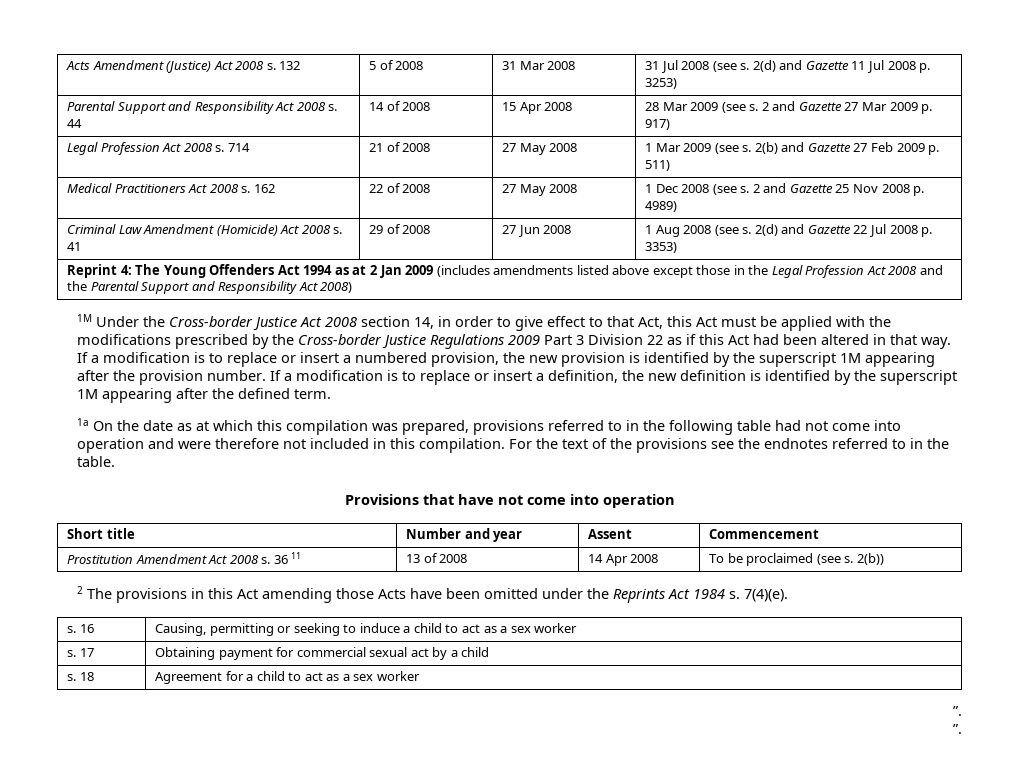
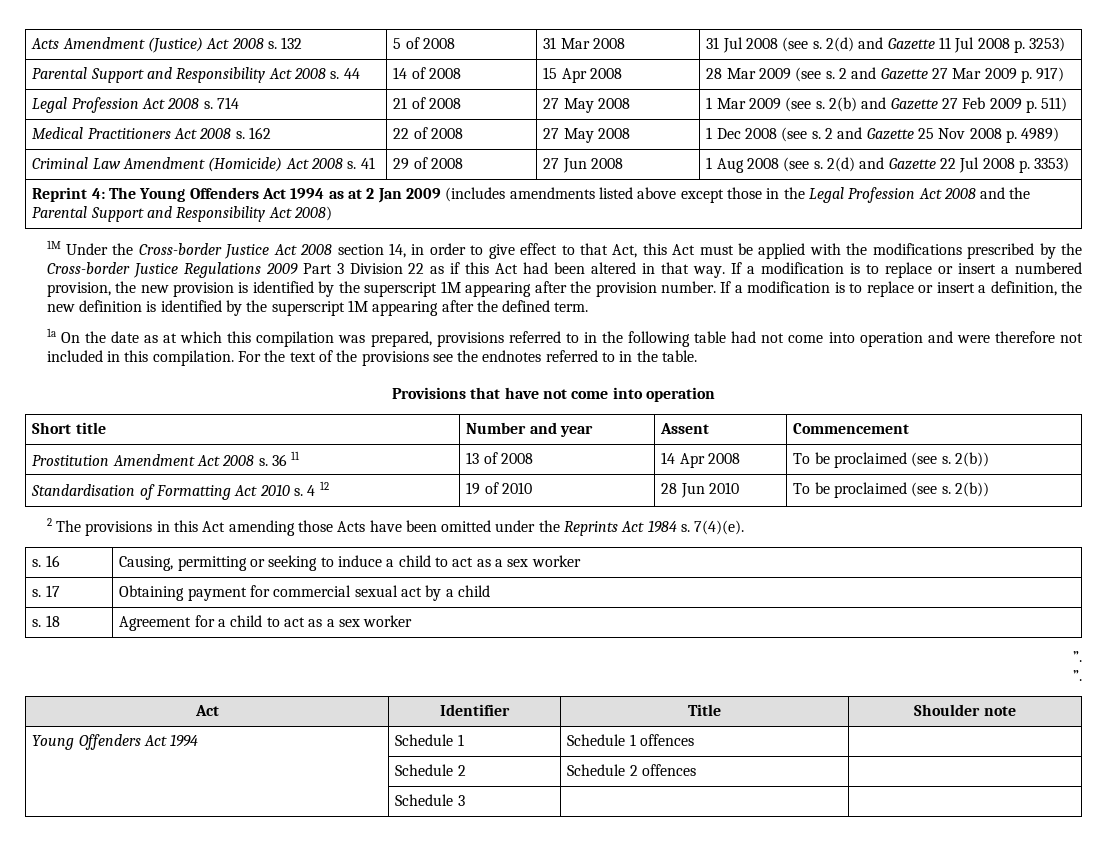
(884, 559) none -> [31,481,329,500] [466,482,533,495] [661,482,740,498] [793,482,990,498] // Standardisation of Formatting Act 2010 s. 4 12 | 19 of 2010 | 28 Jun 2010 | To be proclaimed (see s. 2(b))
(962, 729) none -> [194,705,219,716] [440,704,510,716] [688,704,721,716] [914,704,1016,716] [32,734,199,750] [395,734,464,746] [567,734,695,746] [395,764,466,776] [567,764,697,776] [395,794,465,806] // Act | Identifier | Title | Shoulder note // Young Offenders Act 1994 | Schedule 1 | Schedule 1 offences | // | Schedule 2 | Schedule 2 offences | // | Schedule 3 | |

